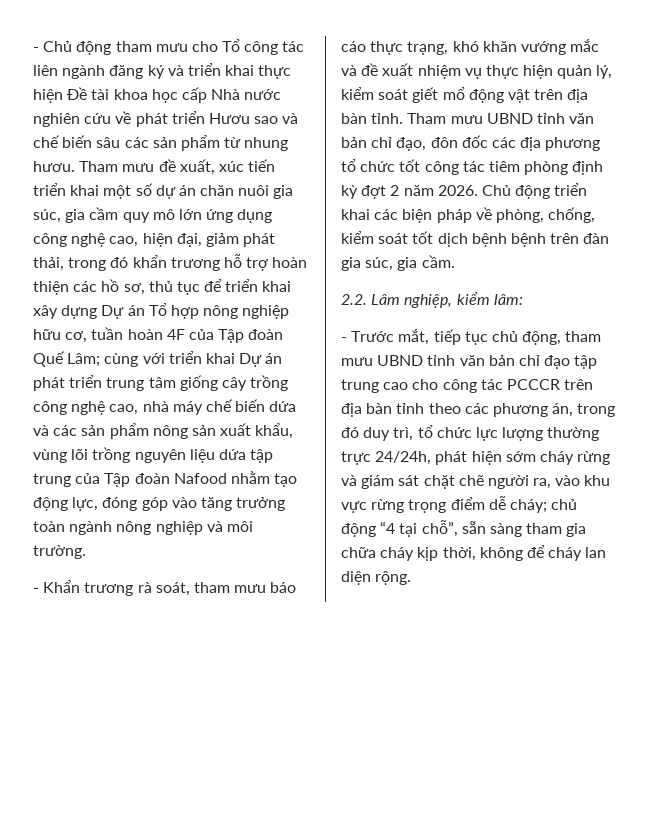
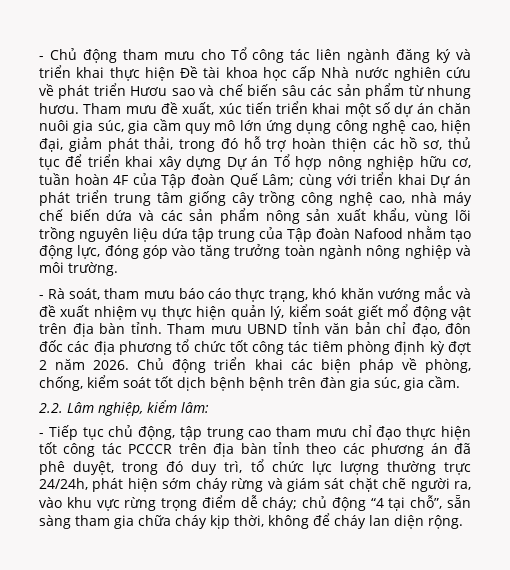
[132,255,220,271] khẩn trương -> (238, 143) none
[43,580,152,596] Khẩn trương rà -> [48,288,66,299] Rà
[351,329,602,345] [341,355,598,369] [341,379,439,393] Trước mắt, tiếp tục chủ động, tham mưu UBND tỉnh văn bản chỉ đạo tập trung cao cho -> [48,425,472,440] [39,442,57,454] Tiếp tục chủ động, tập trung cao tham mưu chỉ đạo thực hiện tốt
[552,403,574,417] án, -> [430,443,472,454] [39,461,115,475] án đã phê duyệt,

